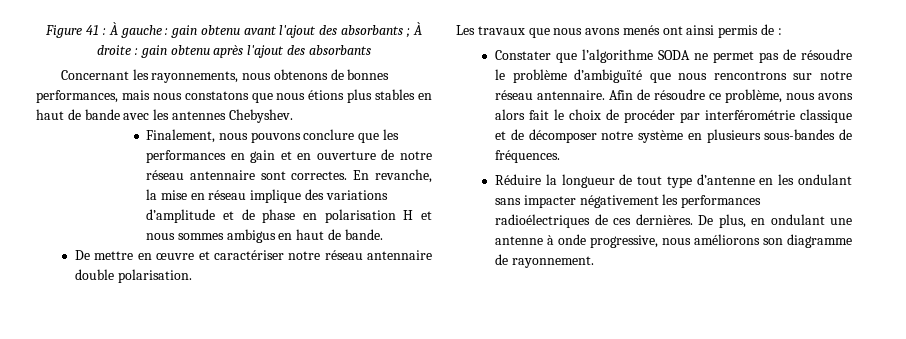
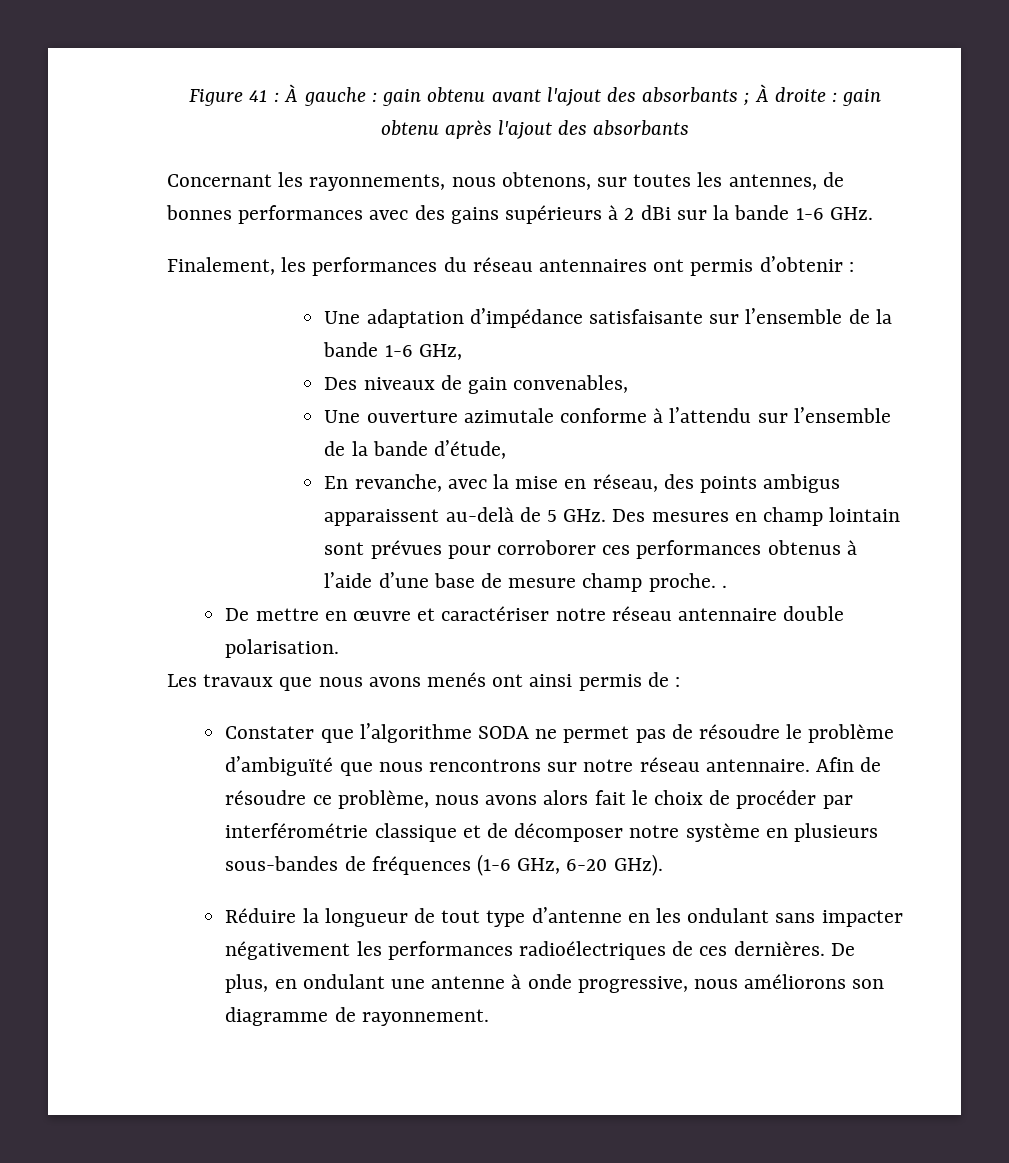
[273,69,390,80] [36,89,433,103] [36,109,293,123] [146,129,400,143] [146,149,432,163] [146,170,348,180] obtenons de bonnes performances, mais nous constatons que nous étions plus stables en haut de bande avec les antennes Chebyshev. // Finalement, nous pouvons conclure que les performances en gain et en ouverture de notre réseau antennaire sont correctes. -> [501,172,844,190] [166,205,873,224] [167,256,854,276] [324,308,892,328] [323,342,462,360] [324,375,629,394] [324,407,891,423] [324,440,506,459] obtenons, sur toutes les antennes, de bonnes performances avec des gains supérieurs à 2 dBi sur la bande 1-6 GHz. // Finalement, les performances du réseau antennaires ont permis d’obtenir : // Une adaptation d’impédance satisfaisante sur l’ensemble de la bande 1-6 GHz, // Des niveaux de gain convenables, // Une ouverture azimutale conforme à l’attendu sur l’ensemble de la bande d’étude, //
(432, 176) none -> [447,479,487,489] avec
[208,189,388,203] [146,209,432,223] [146,229,383,243] réseau implique des variations d’amplitude et de phase en polarisation H et nous sommes ambigus en haut de bande. -> [592,474,841,493] [324,507,901,526] [324,540,857,559] [324,572,727,592] réseau, des points ambigus apparaissent au-delà de 5 GHz. Des mesures en champ lointain sont prévues pour corroborer ces performances obtenus à l’aide d’une base de mesure champ proche. .
[495,150,561,163] fréquences. -> [371,854,663,876] fréquences (1-6 GHz, 6-20 GHz).

